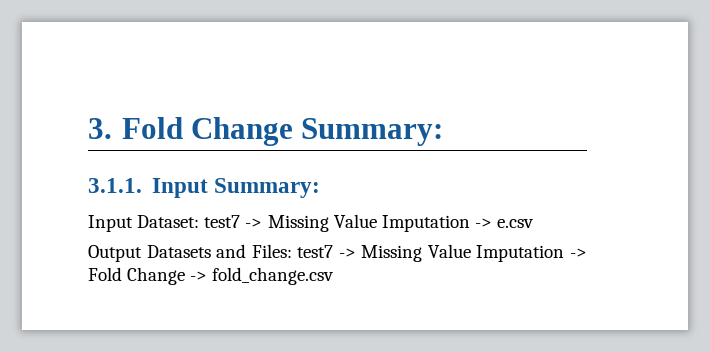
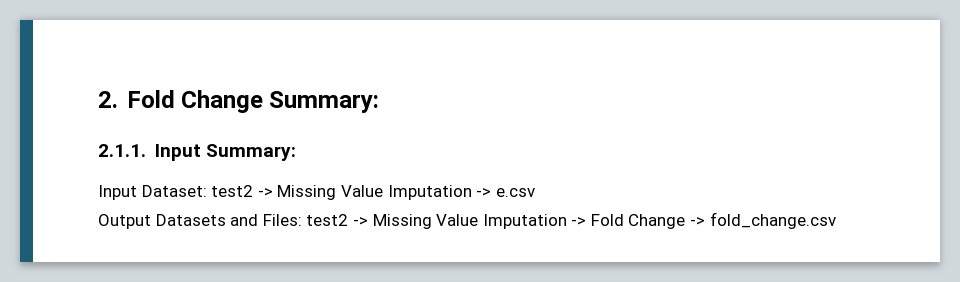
[88,118,112,139] 3. -> [98,91,118,108] 2.
[88,178,142,193] 3.1.1. -> [98,144,146,157] 2.1.1.
[204,215,241,228] test7 -> [211,185,254,197] test2
[297,245,334,258] test7 -> [306,214,349,226] test2

